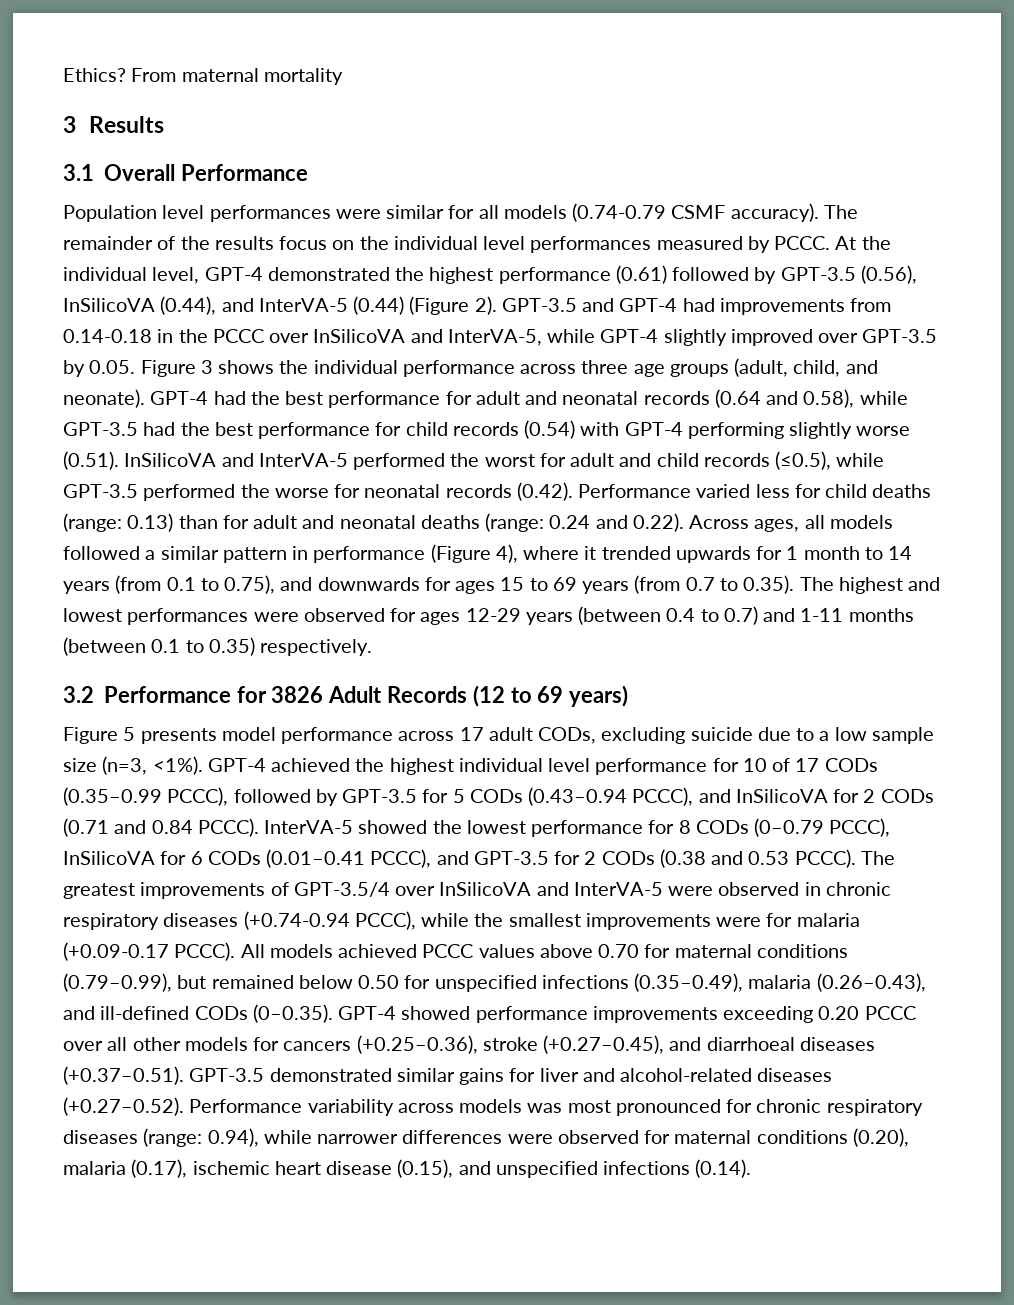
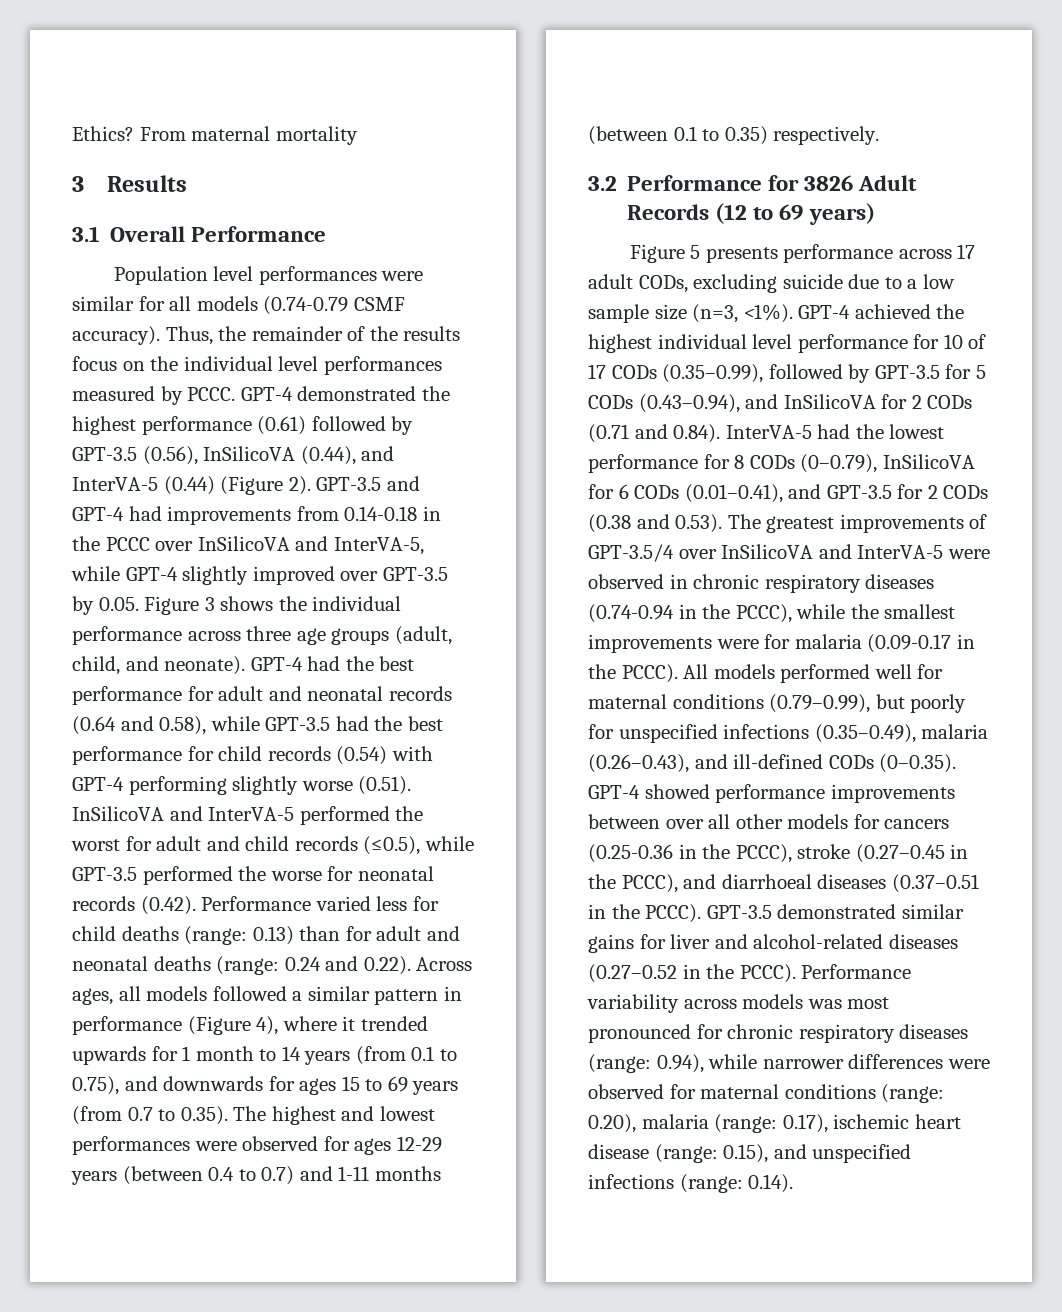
[823,205,858,219] The -> [165,326,247,345] Thus, the
[835,236,891,250] [63,267,200,284] At the individual level, -> (236, 394) none
[221,727,276,741] model -> (778, 255) none
[63,787,229,806] (0.35–0.99 PCCC), -> [662,364,764,383] (0.35–0.99),
[528,787,694,806] (0.43–0.94 PCCC), -> [638,394,740,413] (0.43–0.94),
[151,818,428,837] 0.84 PCCC). InterVA-5 showed -> [673,424,851,443] 0.84). InterVA-5 had
[754,818,891,837] (0–0.79 PCCC), -> [800,454,878,473] (0–0.79),
[266,849,432,868] (0.01–0.41 PCCC), -> [684,484,783,503] (0.01–0.41),
[748,849,856,868] 0.53 PCCC). -> [675,514,723,533] 0.53).
[243,911,350,930] (+0.74-0.94 -> [588,604,731,623] (0.74-0.94 in the
[63,942,640,961] (+0.09-0.17 PCCC). All models achieved PCCC values above 0.70 -> [867,634,975,653] [588,664,912,683] (0.09-0.17 in the PCCC). All models performed well
[211,975,400,989] remained below 0.50 -> [910,694,967,713] poorly
[723,1006,916,1023] exceeding 0.20 PCCC -> [588,814,660,829] between
[356,1035,875,1054] [63,1066,184,1085] (+0.25–0.36), stroke (+0.27–0.45), and diarrhoeal diseases (+0.37–0.51). -> [588,844,969,863] [588,874,979,893] [588,904,702,923] (0.25-0.36 in the PCCC), stroke (0.27–0.45 in the PCCC), and diarrhoeal diseases (0.37–0.51 in the PCCC).
[63,1097,184,1116] (+0.27–0.52). -> [588,964,796,983] (0.27–0.52 in the PCCC).
[852,1128,909,1147] [63,1159,188,1178] (0.20), malaria (0.17), -> [881,1084,945,1103] [588,1114,828,1133] (range: 0.20), malaria (range: 0.17),
[397,1159,454,1178] (0.15), -> [654,1144,769,1163] (range: 0.15),
[695,1159,752,1178] (0.14). -> [679,1174,794,1193] (range: 0.14).

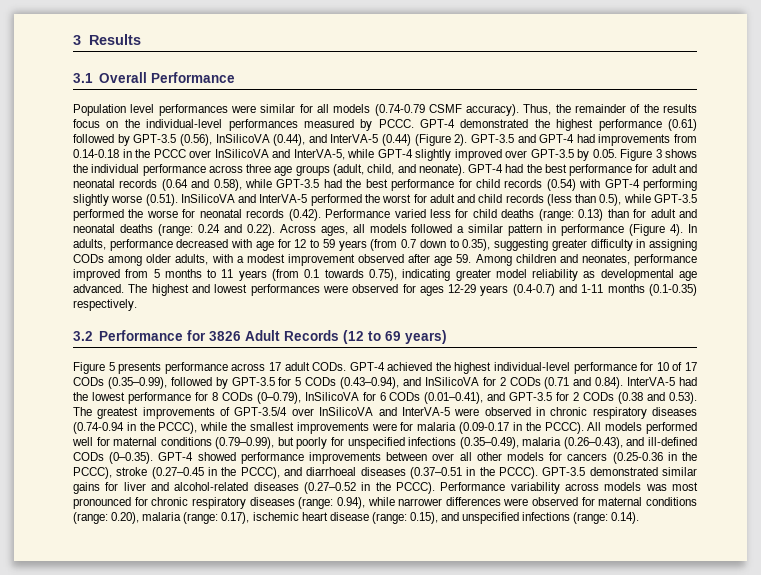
[72,126,358,145] Ethics? From maternal mortality // -> (73, 40) none
[183,356,319,371] individual level -> [146,119,223,128] individual-level
[363,836,421,855] (≤0.5), -> [546,194,622,206] (less than 0.5),
[256,1016,428,1035] [72,1046,457,1065] [72,1076,459,1095] [72,1106,228,1125] 4), where it trended upwards for 1 month to 14 years (from 0.1 to 0.75), and downwards for ages 15 to 69 years (from 0.7 to 0.35). -> [670,224,698,236] [73,239,697,251] [73,254,697,266] [73,269,697,281] [73,284,124,293] 4). In adults, performance decreased with age for 12 to 59 years (from 0.7 down to 0.35), suggesting greater difficulty in assigning CODs among older adults, with a modest improvement observed after age 59. Among children and neonates, performance improved from 5 months to 11 years (from 0.1 towards 0.75), indicating greater model reliability as developmental age advanced.
[122,1166,441,1185] [588,126,768,145] (between 0.4 to 0.7) and 1-11 months (between 0.1 to 0.35) -> [512,284,697,296] (0.4-0.7) and 1-11 months (0.1-0.35)
[638,274,955,293] [588,304,793,323] CODs, excluding suicide due to a low sample size (n=3, <1%). -> [312,362,347,371] CODs.
[657,334,793,349] individual level -> [494,362,571,371] individual-level

